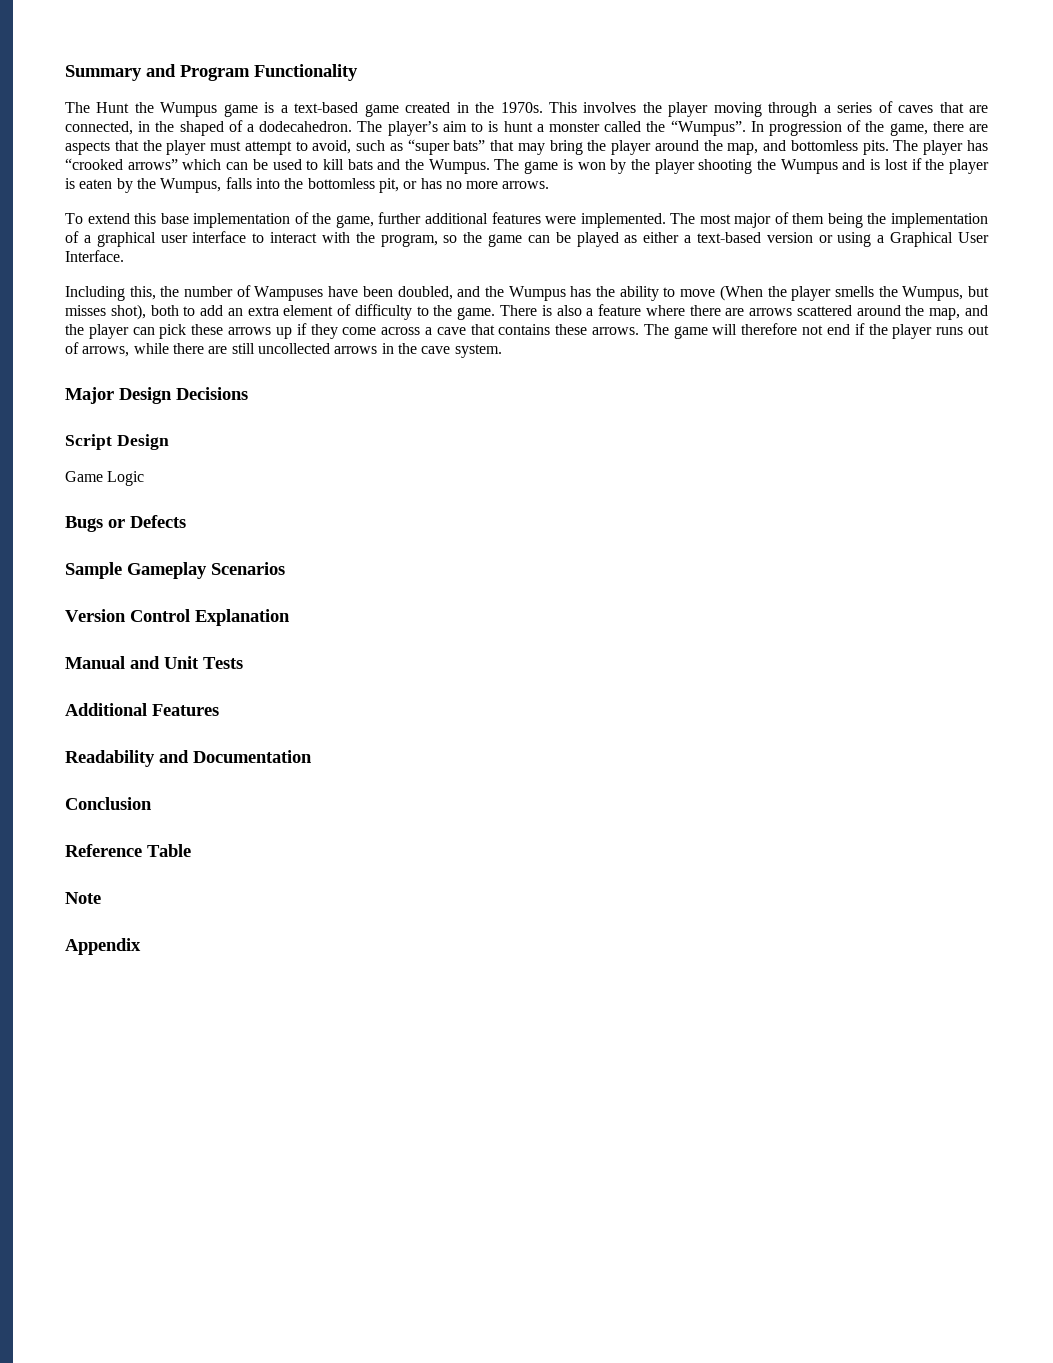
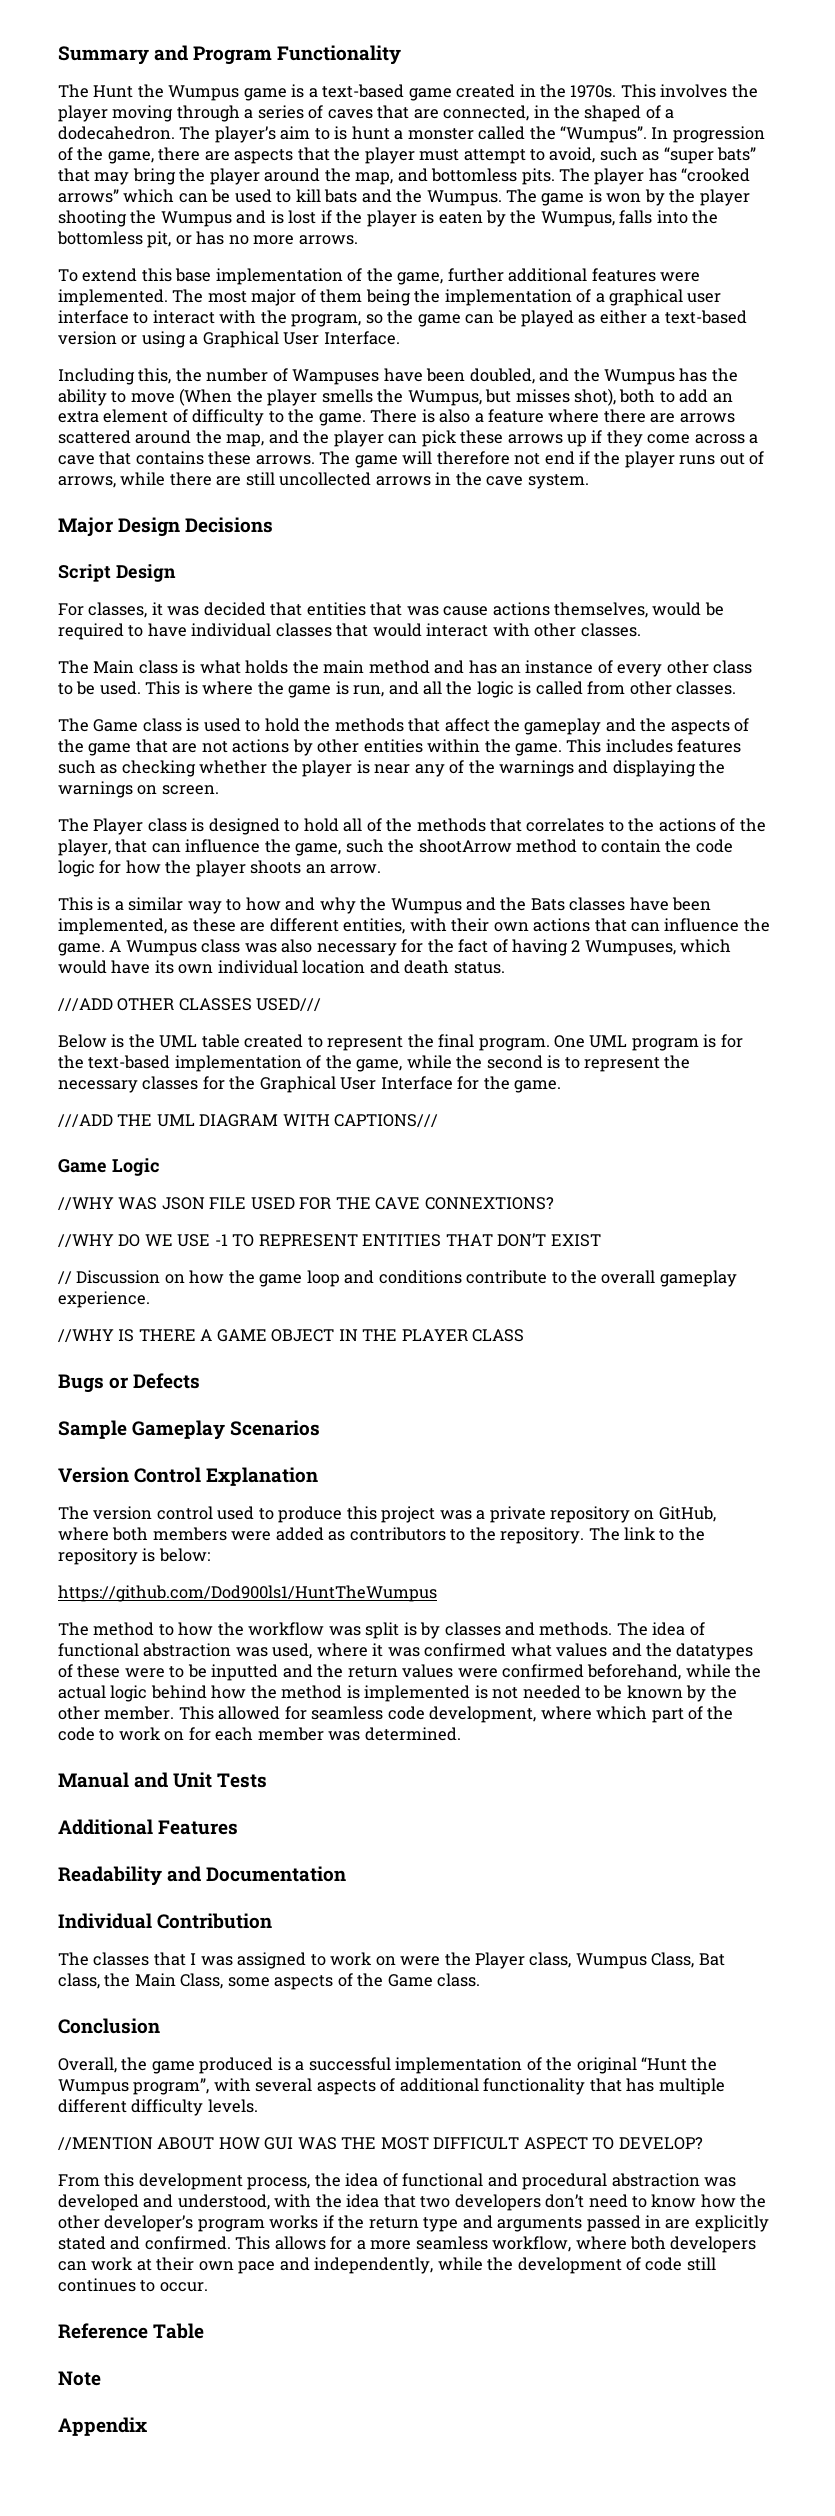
[65,471,145,486] Game Logic -> [58,602,724,618] [58,623,641,640] [58,660,753,677] [58,681,737,698] [58,718,750,735] [58,739,742,756] [58,760,726,777] [58,781,219,798] [58,818,766,835] [58,839,733,856] [58,860,382,877] [58,897,712,914] [58,918,770,935] [58,939,732,956] [58,960,505,974] [58,998,322,1012] [58,1034,743,1051] [58,1055,691,1072] [58,1076,562,1093] [58,1114,439,1128] [58,1158,160,1176] [58,1197,554,1211] [58,1233,601,1248] [58,1270,737,1287] [58,1291,150,1308] [58,1329,525,1343] For classes, it was decided that entities that was cause actions themselves, would be required to have individual classes that would interact with other classes. // The Main class is what holds the main method and has an instance of every other class to be used. This is where the game is run, and all the logic is called from other classes. // The Game class is used to hold the methods that affect the gameplay and the aspects of the game that are not actions by other entities within the game. This includes features such as checking whether the player is near any of the warnings and displaying the warnings on screen. // The Player class is designed to hold all of the methods that correlates to the actions of the player, that can influence the game, such the shootArrow method to contain the code logic for how the player shoots an arrow. // This is a similar way to how and why the Wumpus and the Bats classes have been implemented, as these are different entities, with their own actions that can influence the game. A Wumpus class was also necessary for the fact of having 2 Wumpuses, which would have its own individual location and death status. // ///ADD OTHER CLASSES USED/// // Below is the UML table created to represent the final program. One UML program is for the text-based implementation of the game, while the second is to represent the necessary classes for the Graphical User Interface for the game. // ///ADD THE UML DIAGRAM WITH CAPTIONS/// // Game Logic // //WHY WAS JSON FILE USED FOR THE CAVE CONNEXTIONS? // //WHY DO WE USE -1 TO REPRESENT ENTITIES THAT DON’T EXIST // // Discussion on how the game loop and conditions contribute to the overall gameplay experience. // //WHY IS THERE A GAME OBJECT IN THE PLAYER CLASS
(290, 617) none -> [58,1506,716,1523] [58,1527,705,1544] [58,1548,210,1565] [58,1585,437,1602] [58,1622,705,1639] [58,1643,754,1660] [58,1664,762,1681] [58,1685,737,1702] [58,1706,734,1723] [58,1727,461,1741] // The version control used to produce this project was a private repository on GitHub, where both members were added as contributors to the repository. The link to the repository is below: // https://github.com/Dod900ls1/HuntTheWumpus // The method to how the workflow was split is by classes and methods. The idea of functional abstraction was used, where it was confirmed what values and the datatypes of these were to be inputted and the return values were confirmed beforehand, while the actual logic behind how the method is implemented is not needed to be known by the other member. This allowed for seamless code development, where which part of the code to work on for each member was determined.
[65,797,152,810] Conclusion -> [58,1913,273,1929] [58,1952,725,1969] [58,1973,481,1990] [58,2018,160,2034] [58,2057,718,2074] [58,2078,725,2095] [58,2099,258,2116] [58,2137,703,2151] [58,2173,737,2190] [58,2194,767,2211] [58,2215,769,2232] [58,2236,757,2253] [58,2257,716,2274] [58,2278,208,2292] Individual Contribution // The classes that I was assigned to work on were the Player class, Wumpus Class, Bat class, the Main Class, some aspects of the Game class. // Conclusion // Overall, the game produced is a successful implementation of the original “Hunt the Wumpus program”, with several aspects of additional functionality that has multiple different difficulty levels. // //MENTION ABOUT HOW GUI WAS THE MOST DIFFICULT ASPECT TO DEVELOP? // From this development process, the idea of functional and procedural abstraction was developed and understood, with the idea that two developers don’t need to know how the other developer’s program works if the return type and arguments passed in are explicitly stated and confirmed. This allows for a more seamless workflow, where both developers can work at their own pace and independently, while the development of code still continues to occur.

